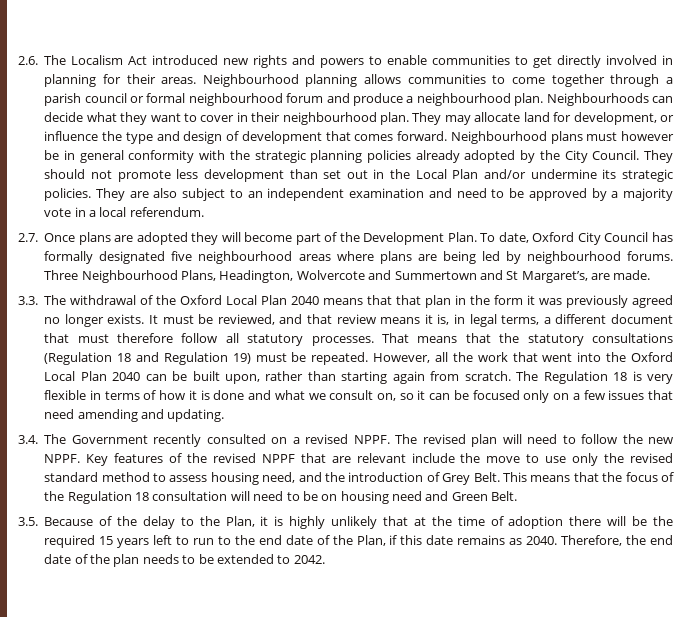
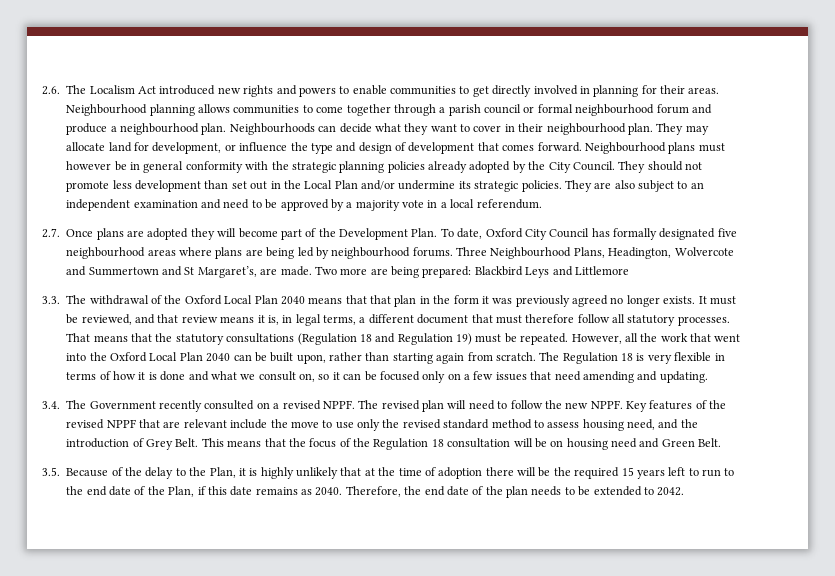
(651, 275) none -> [314,266,629,278] Two more are being prepared: Blackbird Leys and Littlemore
[253,491,300,501] need to -> (533, 442) none

